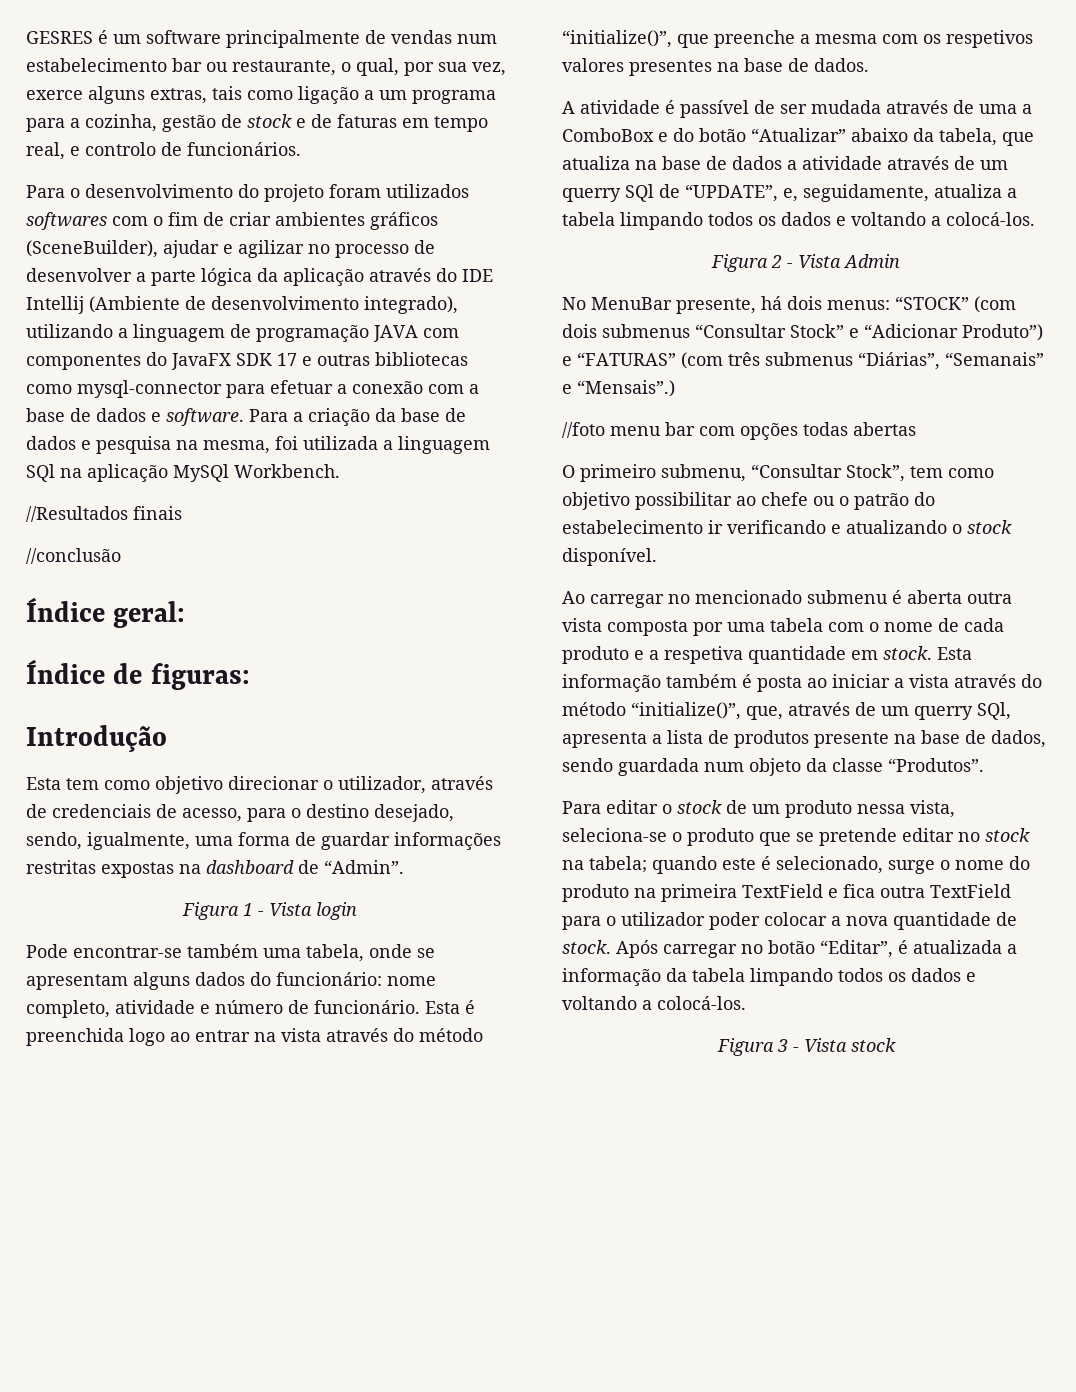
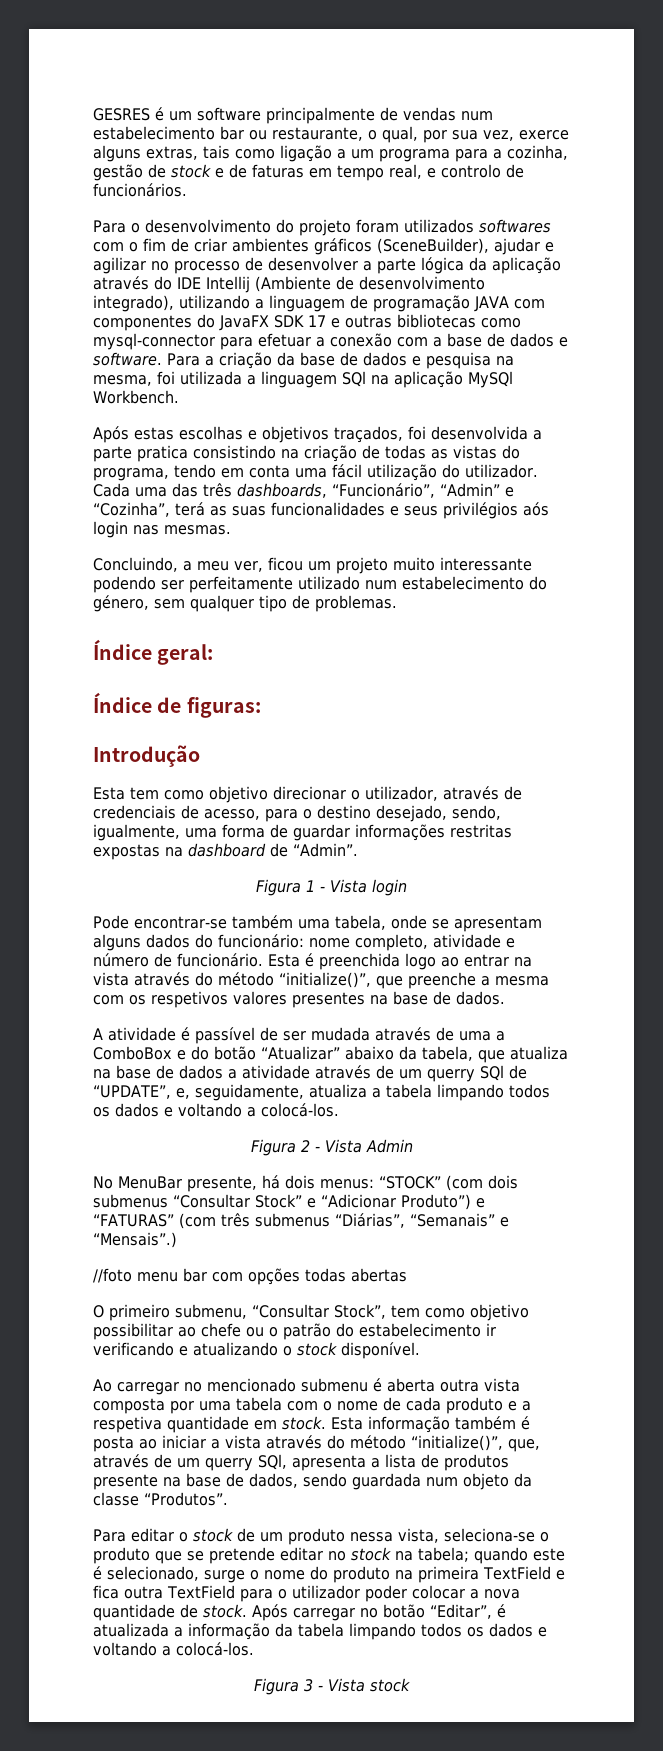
[26,506,182,522] [26,548,121,564] //Resultados finais // //conclusão -> [93,426,542,443] [93,445,520,462] [93,464,538,481] [93,483,514,498] [93,502,549,519] [93,521,231,538] [93,557,532,574] [93,576,547,593] [93,595,397,612] Após estas escolhas e objetivos traçados, foi desenvolvida a parte pratica consistindo na criação de todas as vistas do programa, tendo em conta uma fácil utilização do utilizador. Cada uma das três dashboards, “Funcionário”, “Admin” e “Cozinha”, terá as suas funcionalidades e seus privilégios aós login nas mesmas. // Concluindo, a meu ver, ficou um projeto muito interessante podendo ser perfeitamente utilizado num estabelecimento do género, sem qualquer tipo de problemas.

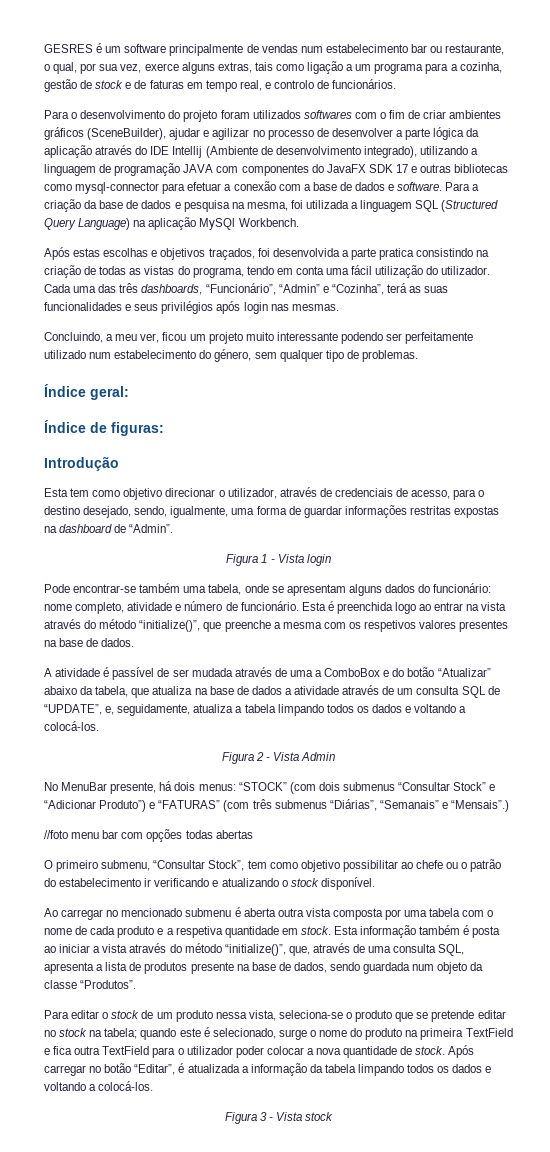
[342,371,366,387] SQl -> [415,200,499,212] [44,218,131,230] SQL (Structured Query Language)
[523,502,549,516] aós -> [216,301,241,314] após
[427,1065,504,1082] querry SQl -> [416,686,486,698] consulta SQL
[177,1454,287,1471] um querry SQl, -> [368,944,465,956] uma consulta SQL,

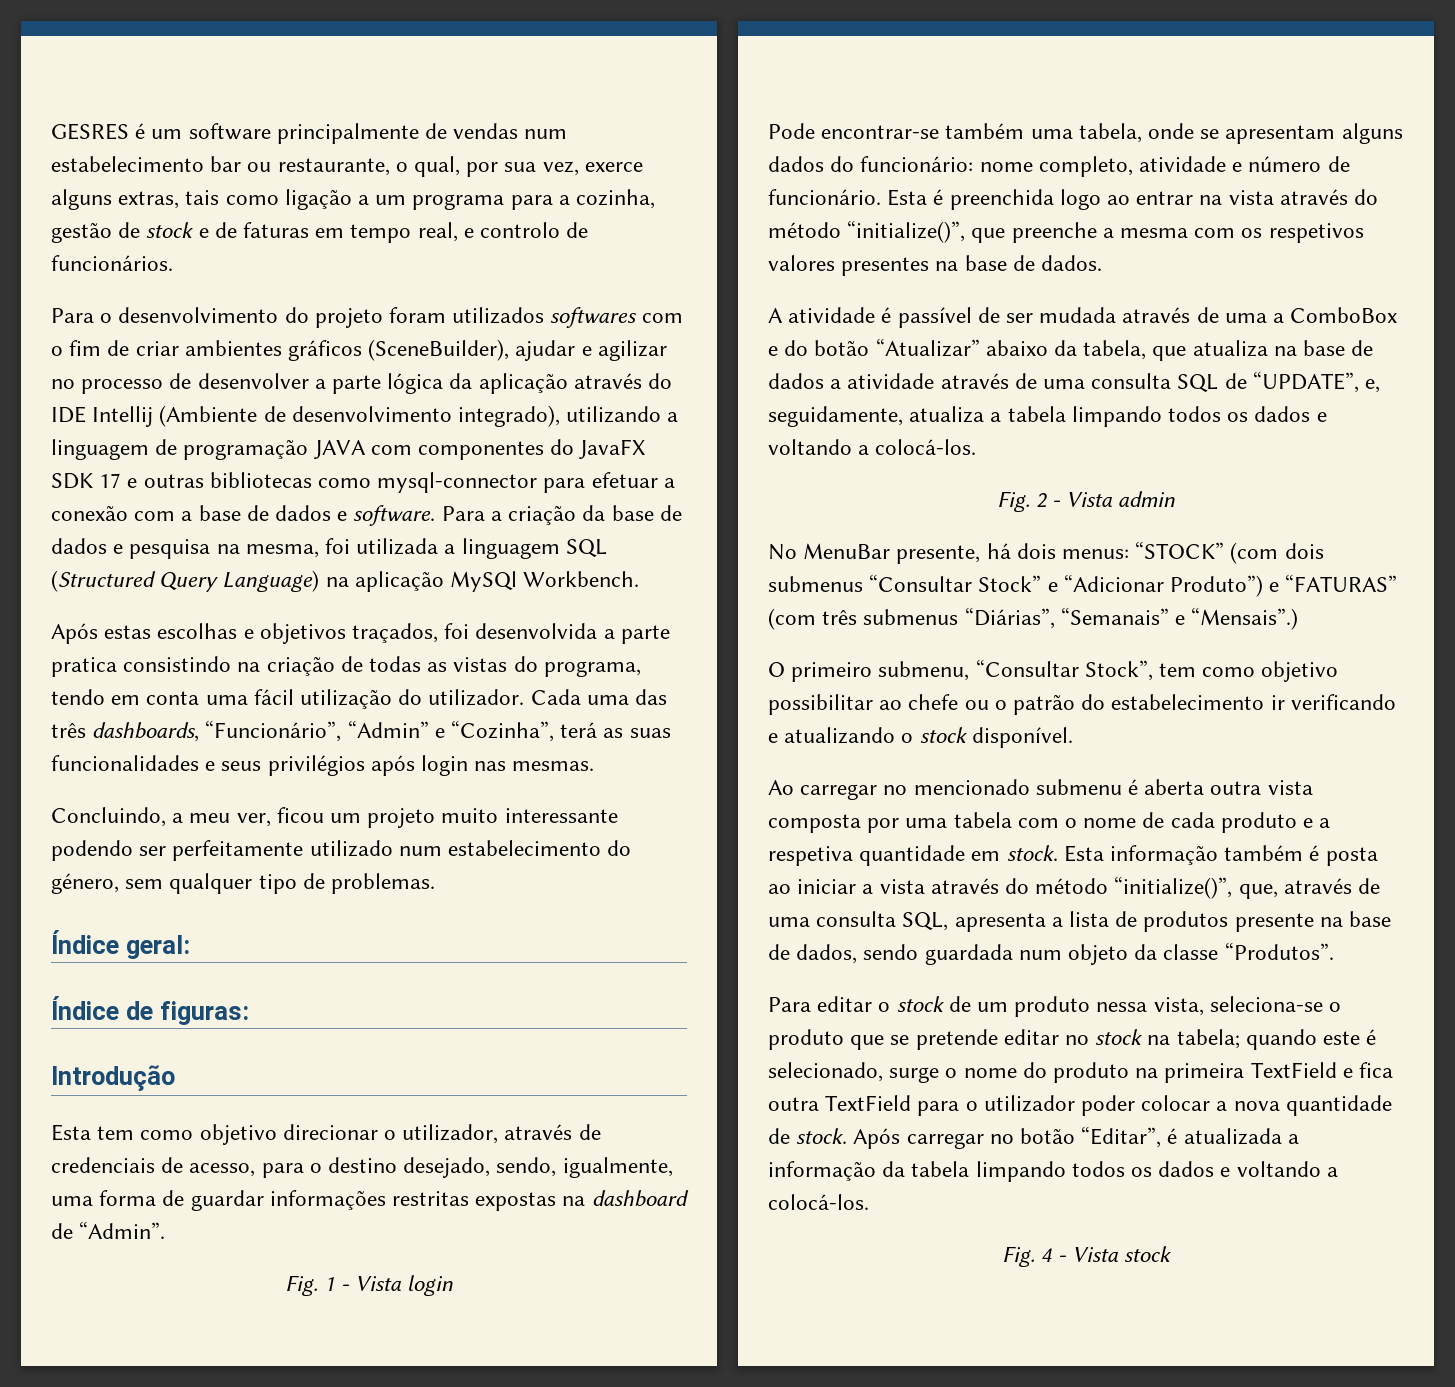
[226,554,259,566] Figura -> [285,1275,319,1296] Fig.
[397,688,414,695] um -> [1043,379,1086,389] uma
[221,752,254,764] Figura -> [996,491,1030,512] Fig.
[301,752,336,761] Admin -> [1118,491,1176,507] admin
[44,829,253,842] // //foto menu bar com opções todas abertas -> (1299, 618) none
[224,1112,267,1124] Figura 3 -> [1002,1246,1053,1267] Fig. 4

